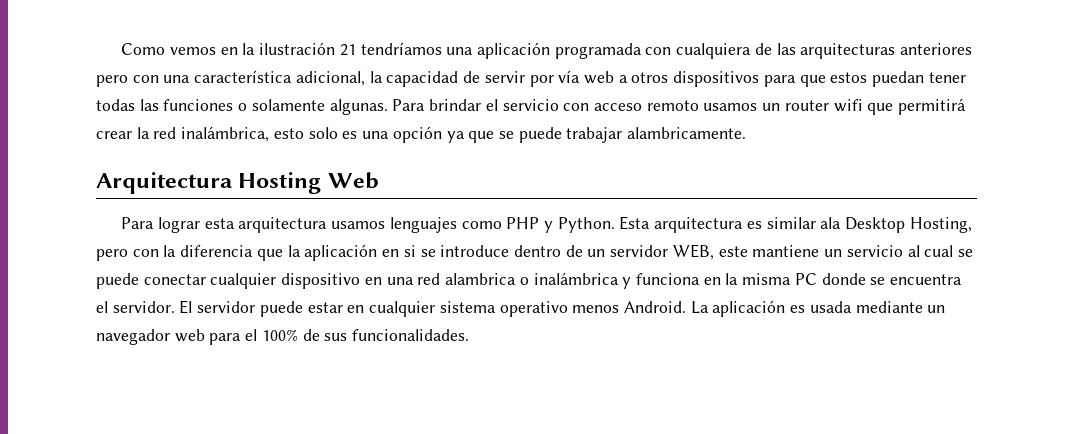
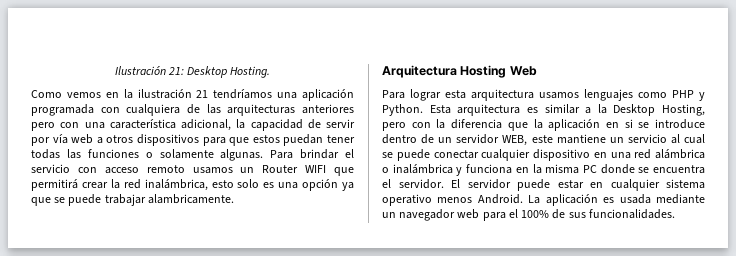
(121, 49) none -> [114,66,271,78] Ilustración 21: Desktop Hosting. //
[784,99,863,112] router wifi -> [262,165,327,173] Router WIFI
[820,217,842,229] ala -> [585,104,607,114] a la
[445,273,517,285] alambrica -> [655,149,705,159] alámbrica

